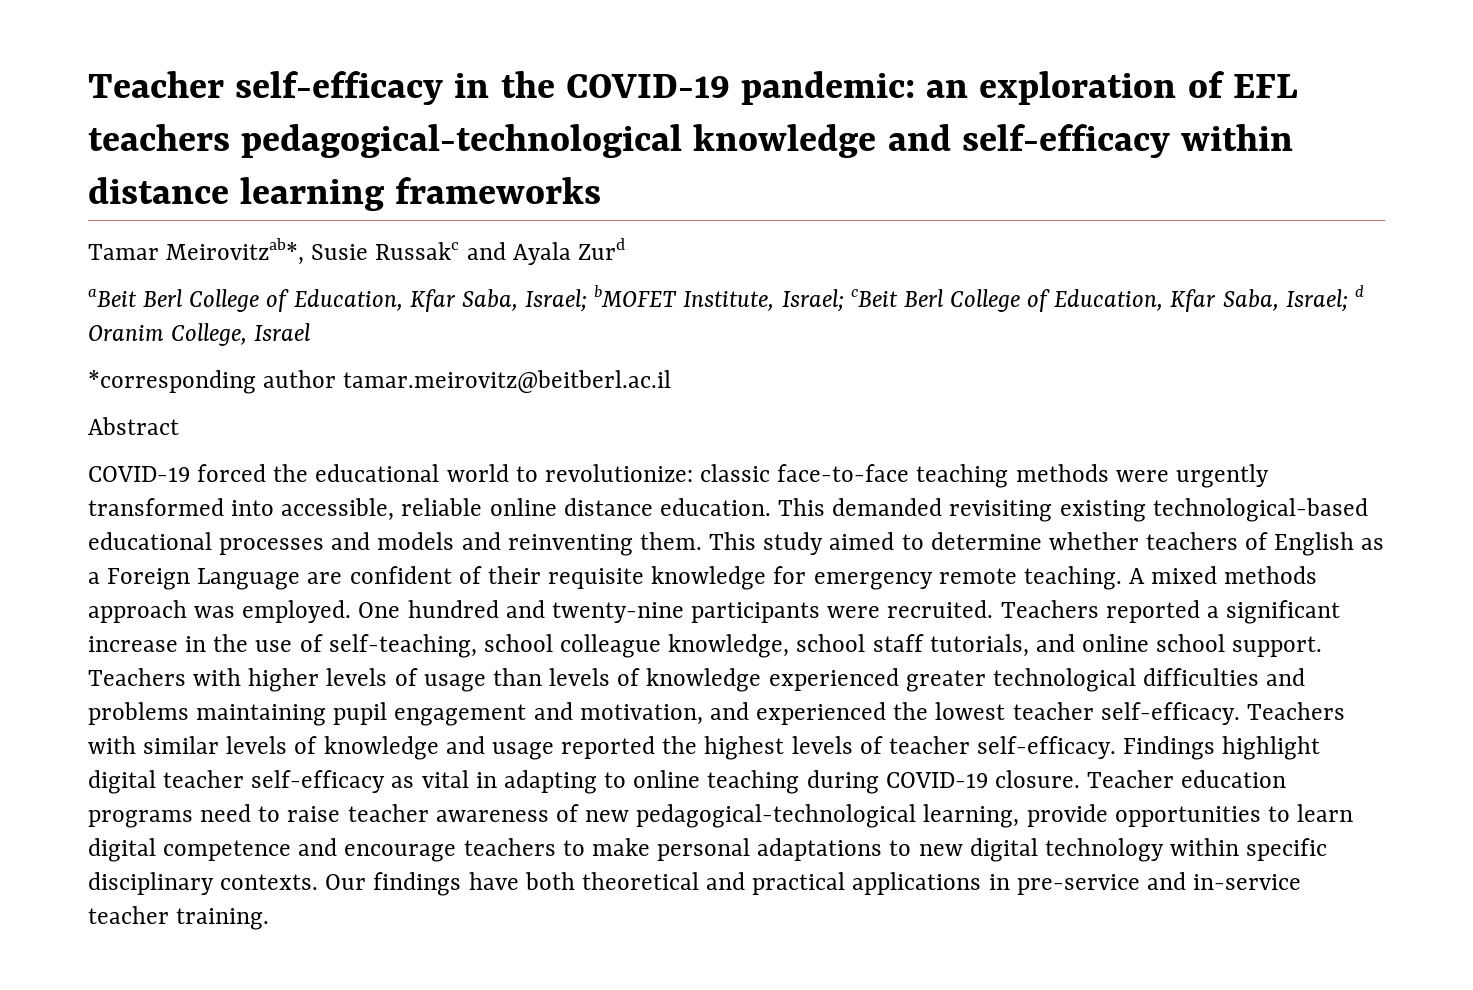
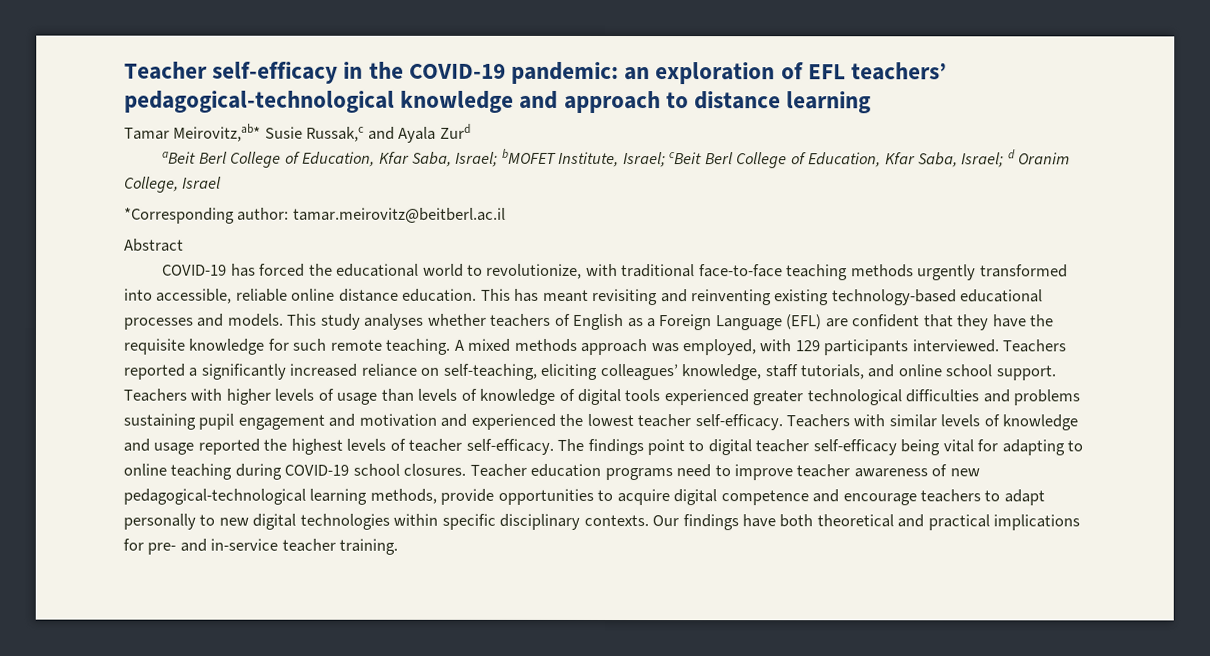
[88,124,230,151] teachers -> [851,62,948,81] teachers’
[961,124,1294,158] self-efficacy within -> [563,90,689,114] approach to
[395,177,602,204] frameworks -> (872, 102) none
[166,238,460,265] Meirovitzab*, Susie Russakc -> [173,123,365,142] Meirovitz,ab* Susie Russak,c
[88,370,337,394] *corresponding author -> [124,207,290,224] *Corresponding author:
(190, 474) none -> [230,263,256,277] has
[544,464,771,482] revolutionize: classic -> [486,263,696,279] revolutionize, with traditional
[1115,470,1169,482] were -> (914, 271) none
[832,498,1368,522] [88,532,1042,556] demanded revisiting existing technological-based educational processes and models and reinventing them. This study aimed to determine -> [514,288,1044,306] [123,313,425,330] has meant revisiting and reinventing existing technology-based educational processes and models. This study analyses
(301, 579) none -> [785,314,823,330] (EFL)
[458,566,541,584] of their -> [923,314,1055,331] that they have the
[813,572,933,590] emergency -> [292,338,327,351] such
[242,600,1341,624] [88,634,866,658] employed. One hundred and twenty-nine participants were recruited. Teachers reported a significant increase in the use of self-teaching, school colleague knowledge, school -> [682,339,1067,356] [123,363,762,381] employed, with 129 participants interviewed. Teachers reported a significantly increased reliance on self-teaching, eliciting colleagues’ knowledge,
(762, 680) none -> [558,388,661,406] of digital tools
[196,704,327,726] maintaining -> [123,413,196,430] sustaining
[579,704,703,725] motivation, -> [358,413,437,427] motivation
[1123,736,1321,760] [88,770,497,794] Findings highlight digital teacher self-efficacy as vital in -> [557,438,999,456] The findings point to digital teacher self-efficacy being vital for
[994,770,1080,788] closure. -> [352,463,467,476] school closures.
[287,806,341,822] raise -> [734,464,794,481] improve
[923,804,1020,828] learning, -> [309,488,437,505] learning methods,
[1297,804,1354,822] learn -> [616,489,670,506] acquire
[591,838,883,861] make personal adaptations -> [1003,489,1045,506] [123,513,196,530] adapt personally
[1044,838,1164,862] technology -> [299,513,390,530] technologies
[852,872,1140,895] applications in pre-service -> [993,514,1081,531] [123,538,177,555] implications for pre-

